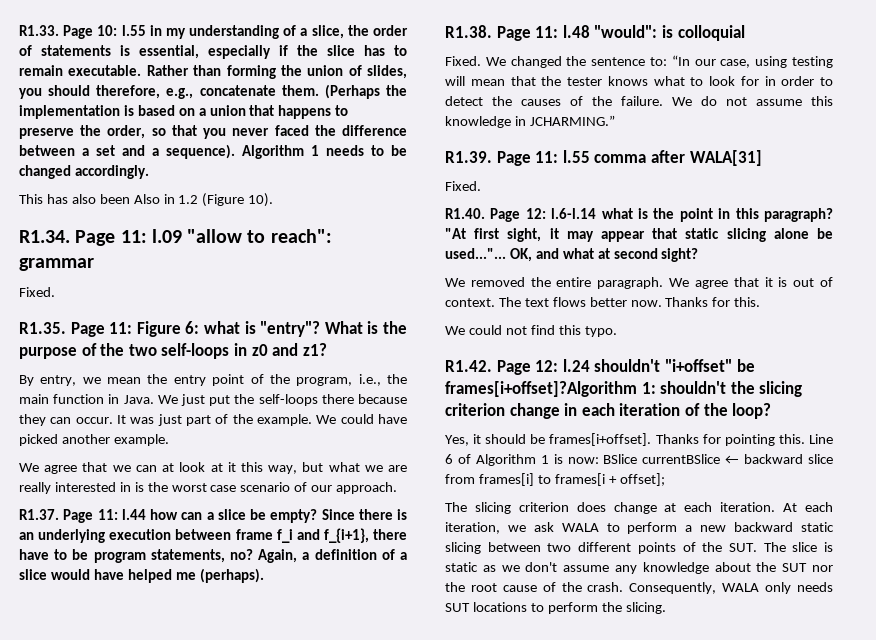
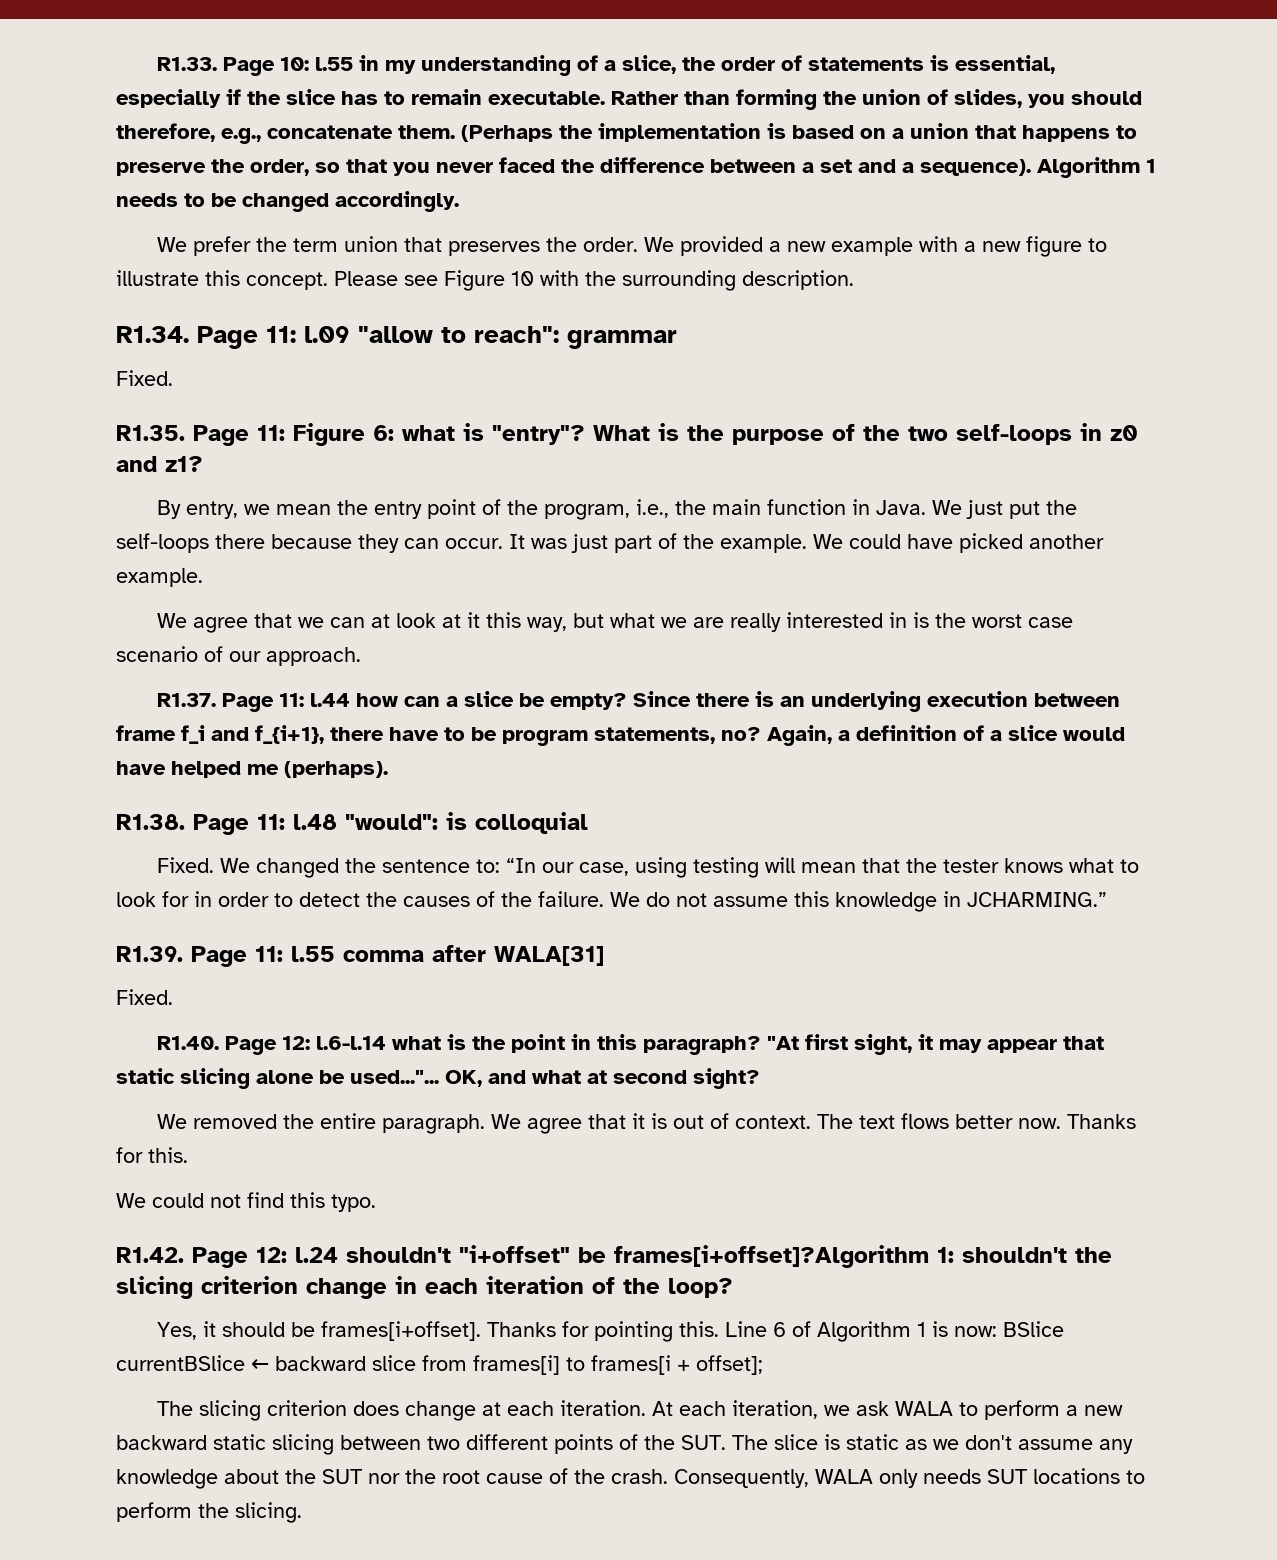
[19,193,274,207] This has also been Also in 1.2 (Figure 10). -> [157,236,1108,257] [116,270,854,291] We prefer the term union that preserves the order. We provided a new example with a new figure to illustrate this concept. Please see Figure 10 with the surrounding description.

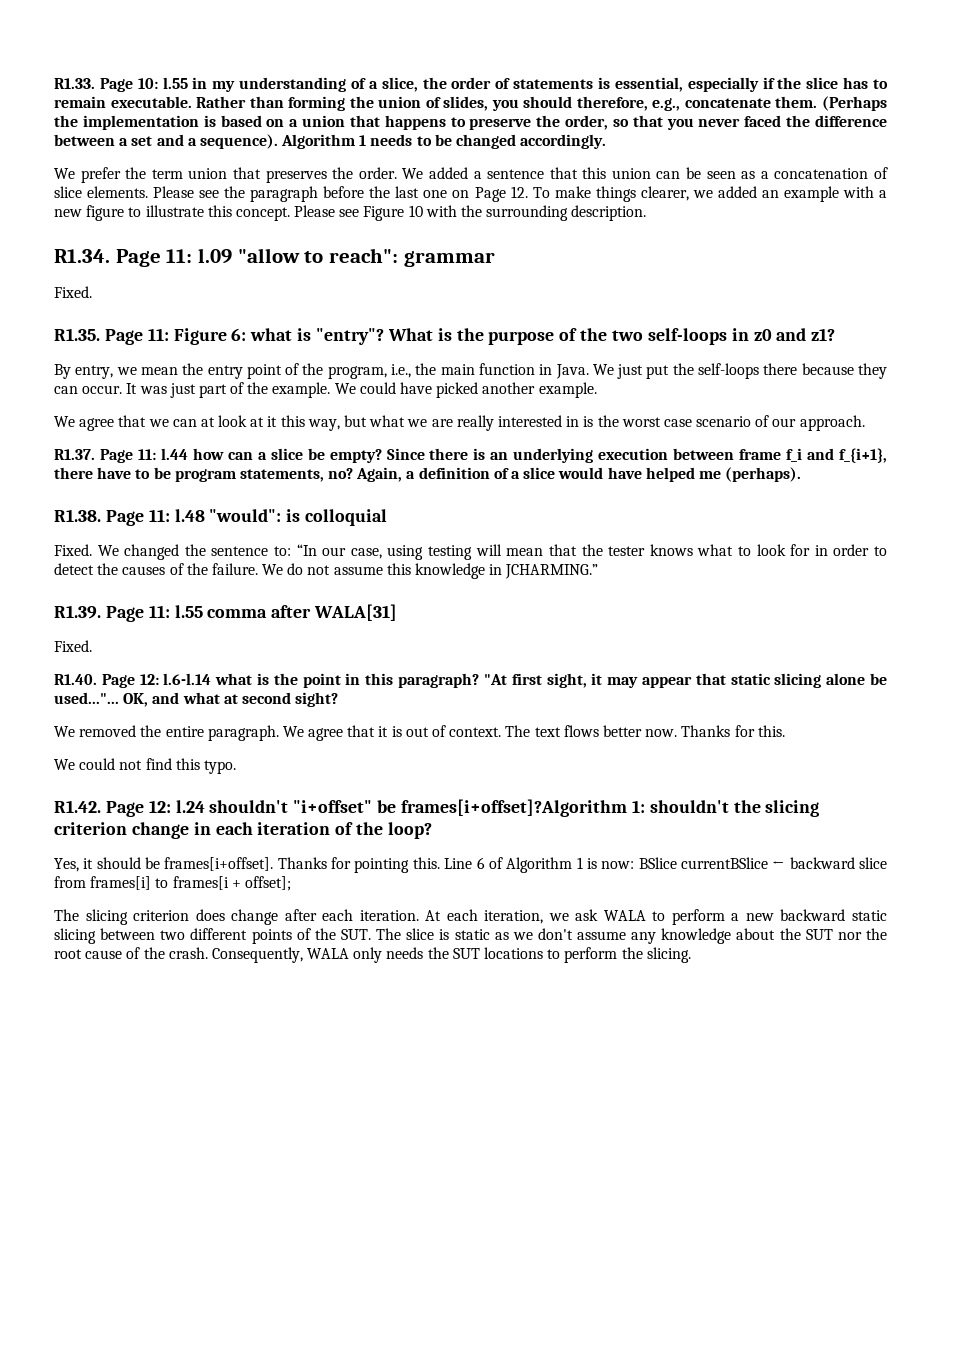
[680,236,827,256] provided a new -> [428,167,889,179] [54,186,779,202] added a sentence that this union can be seen as a concatenation of slice elements. Please see the paragraph before the last one on Page 12. To make things clearer, we added an
[482,1402,502,1416] at -> [284,909,317,921] after
(981, 1476) none -> [427,947,449,959] the

